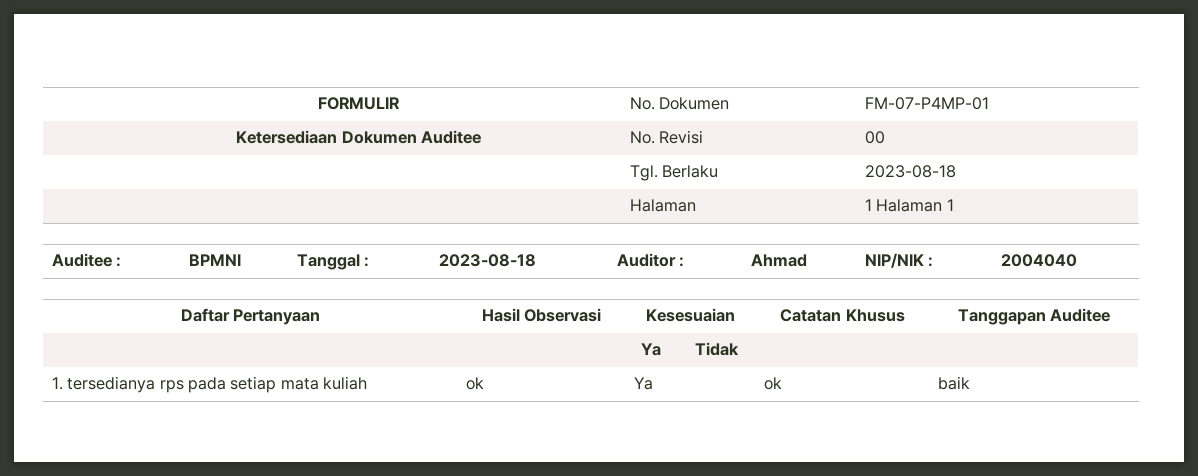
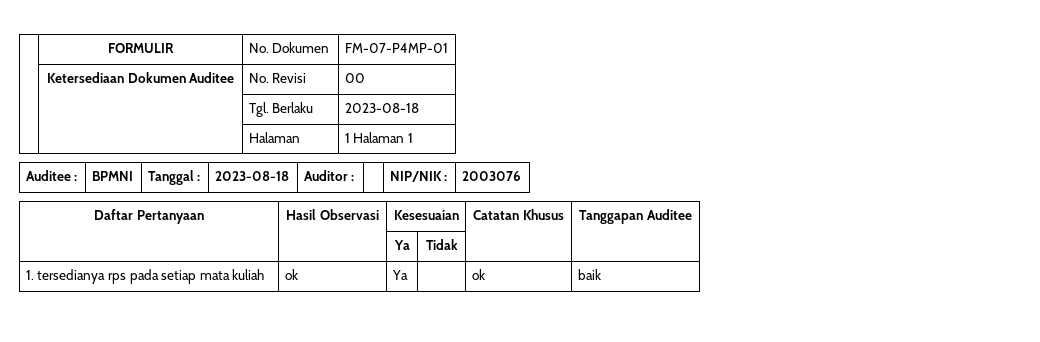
[750,254,807,267] Ahmad -> (355, 178) none
[1000,254,1077,267] 2004040 -> [461,171,521,181] 2003076

